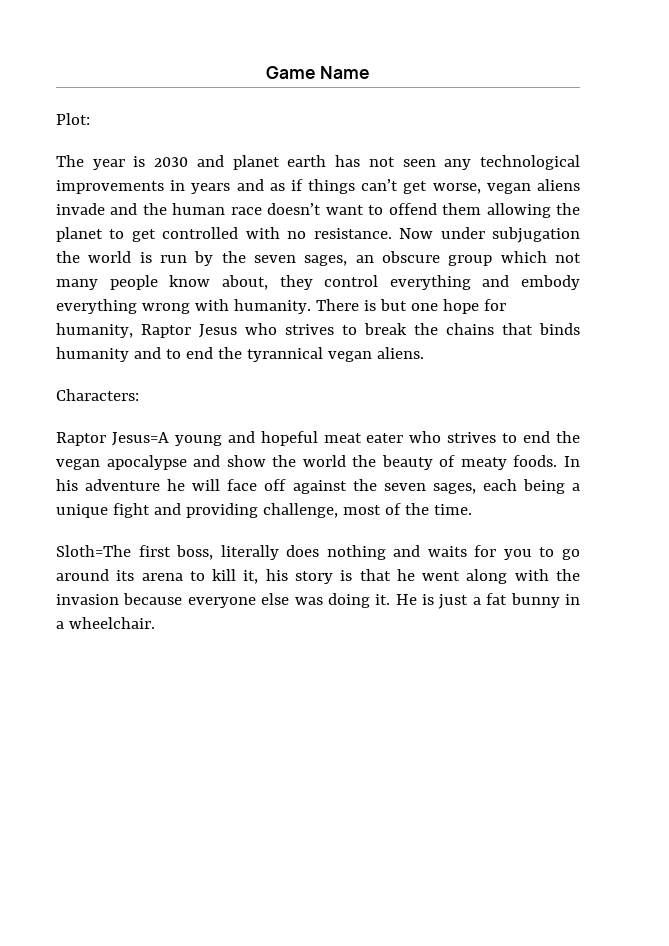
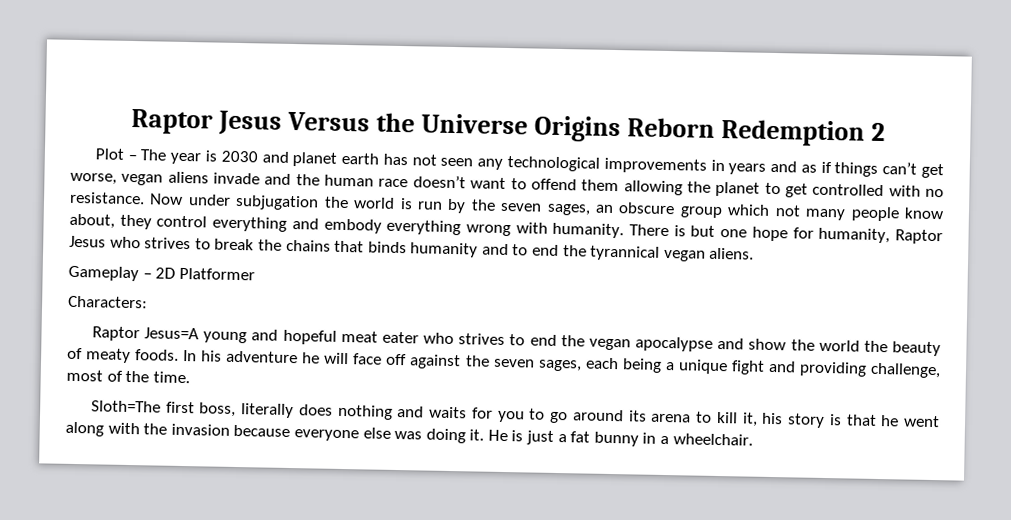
[265,66,371,79] [56,113,90,125] Game Name // Plot: // -> [131,108,885,147] [94,148,137,161] Raptor Jesus Versus the Universe Origins Reborn Redemption 2 // Plot –
(424, 353) none -> [68,265,255,282] // Gameplay – 2D Platformer

